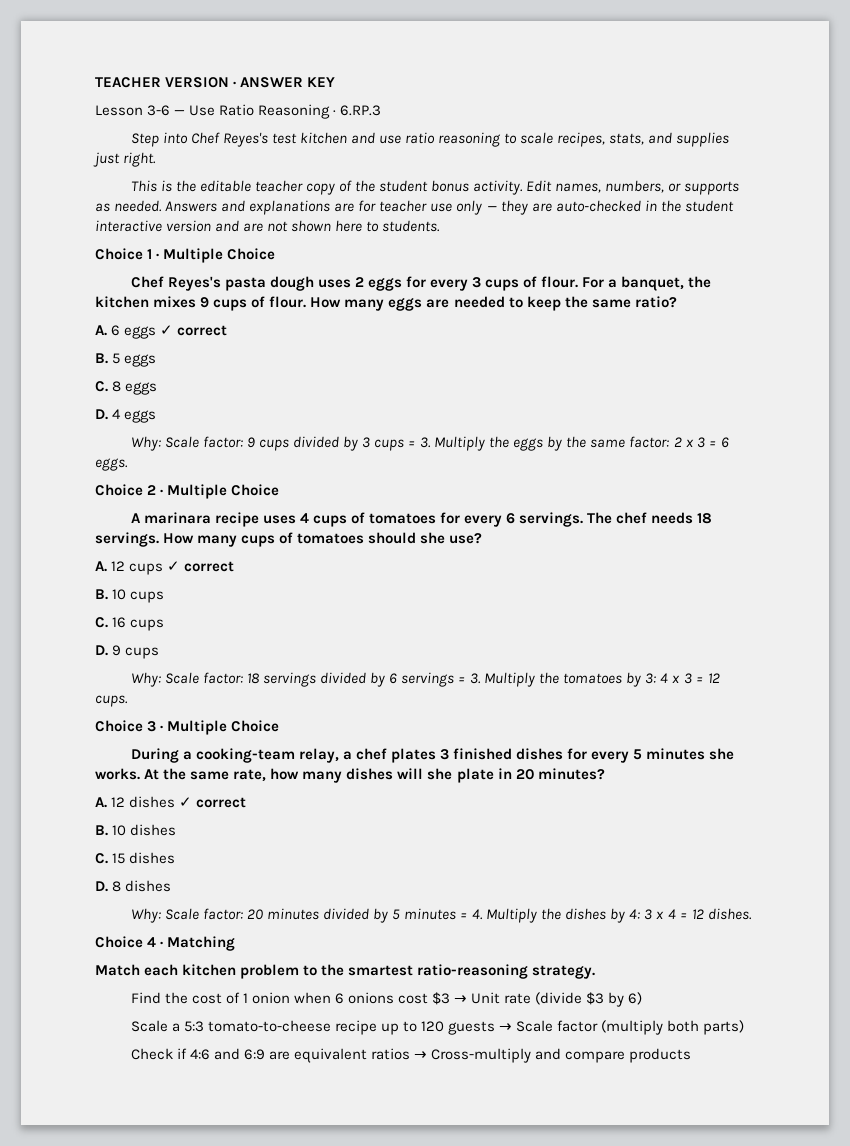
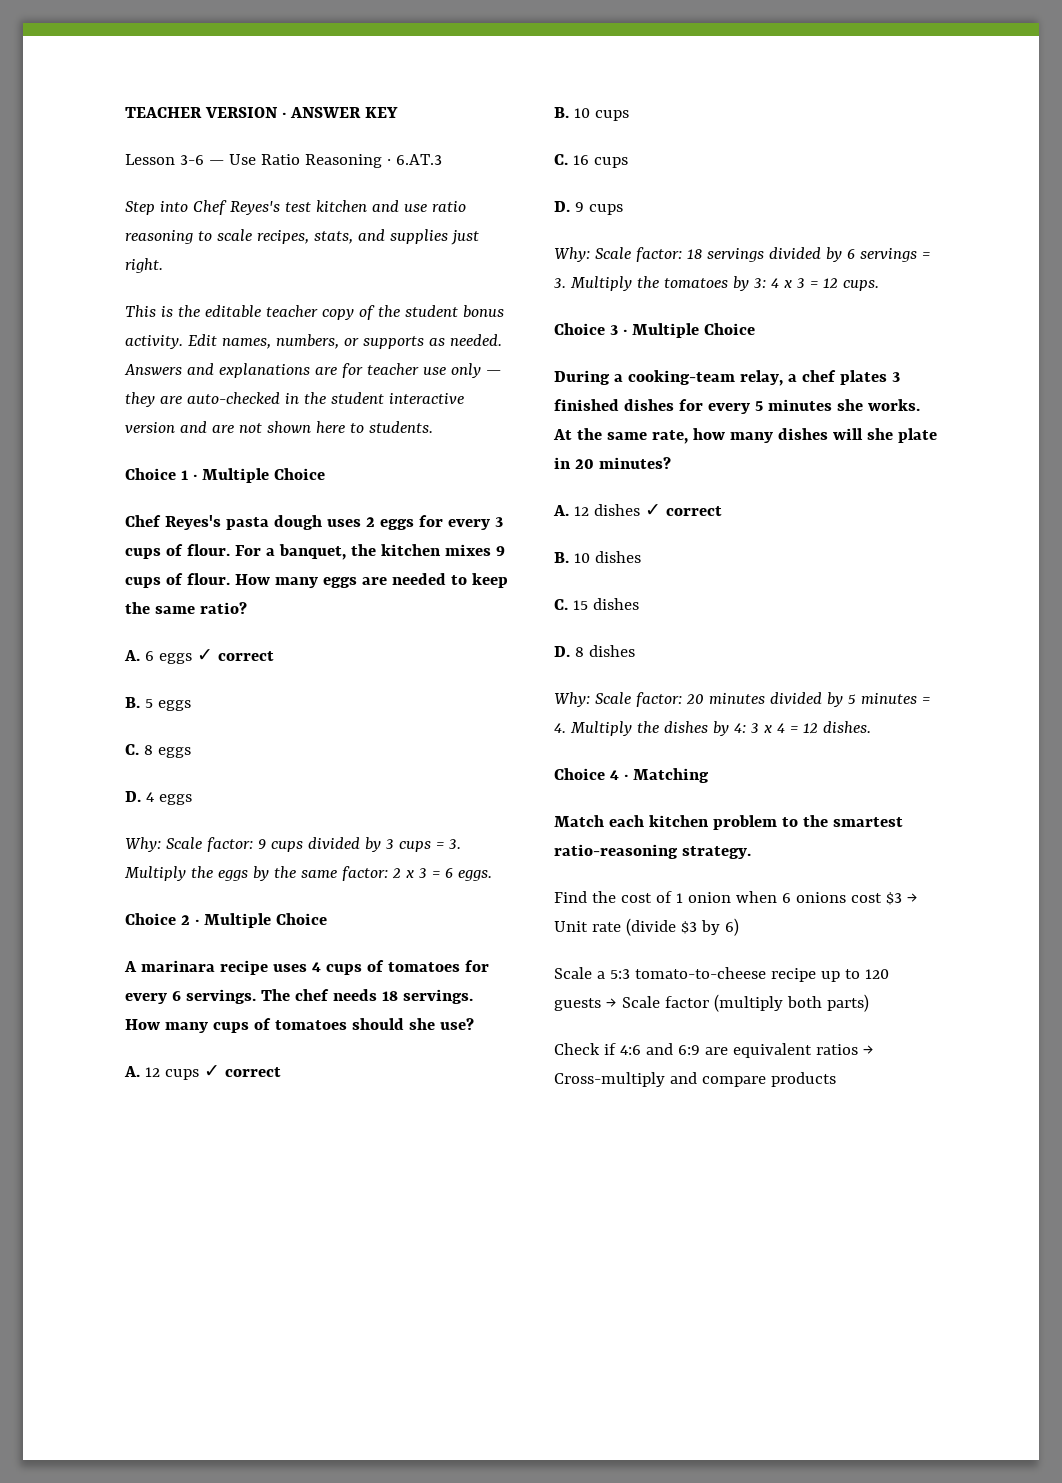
[340,105,382,116] 6.RP.3 -> [395,154,442,165] 6.AT.3

